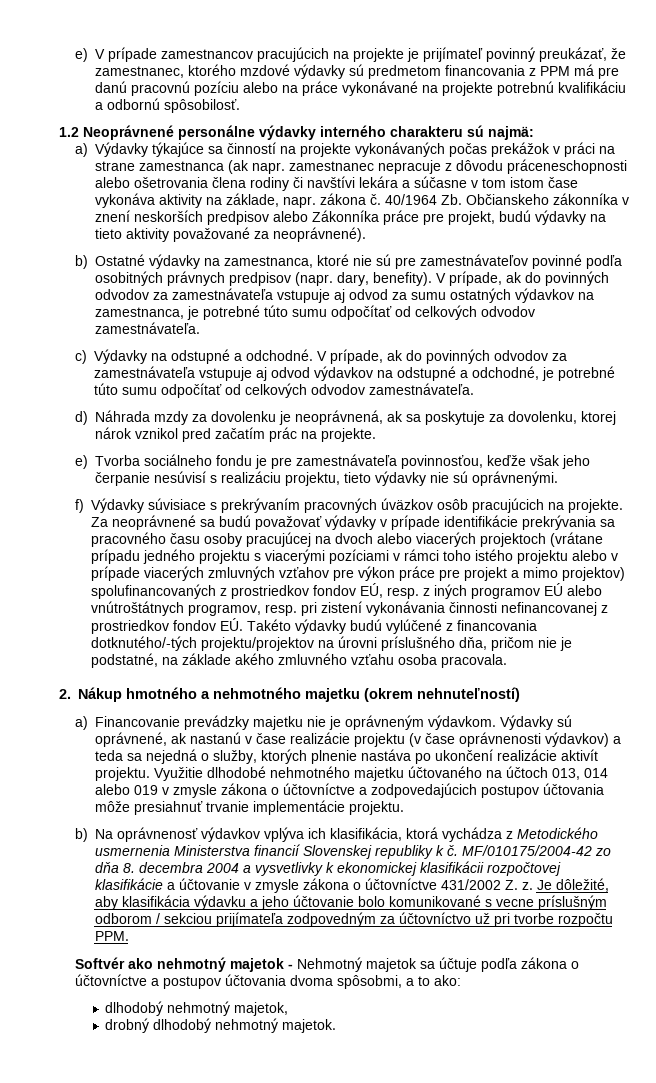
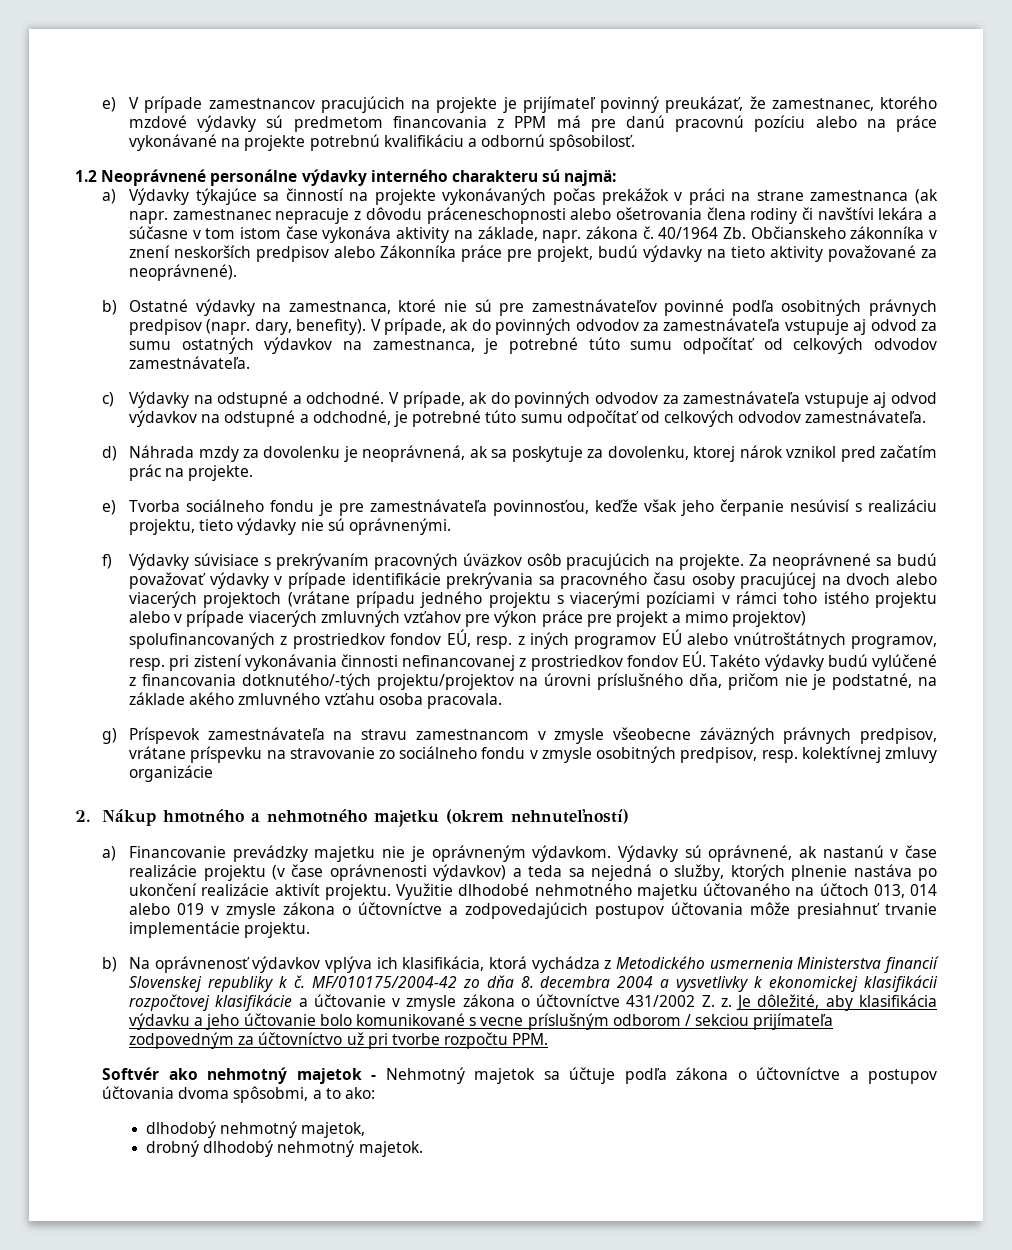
(507, 661) none -> [102,727,937,744] [129,746,937,763] [129,765,214,782] // g) Príspevok zamestnávateľa na stravu zamestnancom v zmysle všeobecne záväzných právnych predpisov, vrátane príspevku na stravovanie zo sociálneho fondu v zmysle osobitných predpisov, resp. kolektívnej zmluvy organizácie

